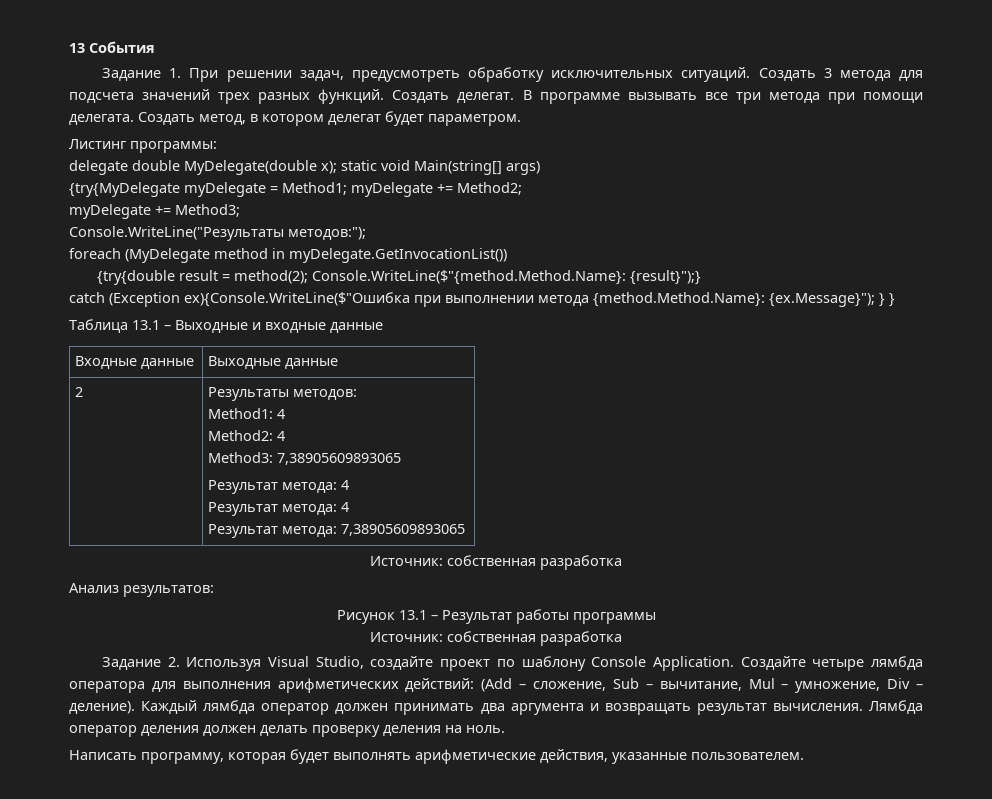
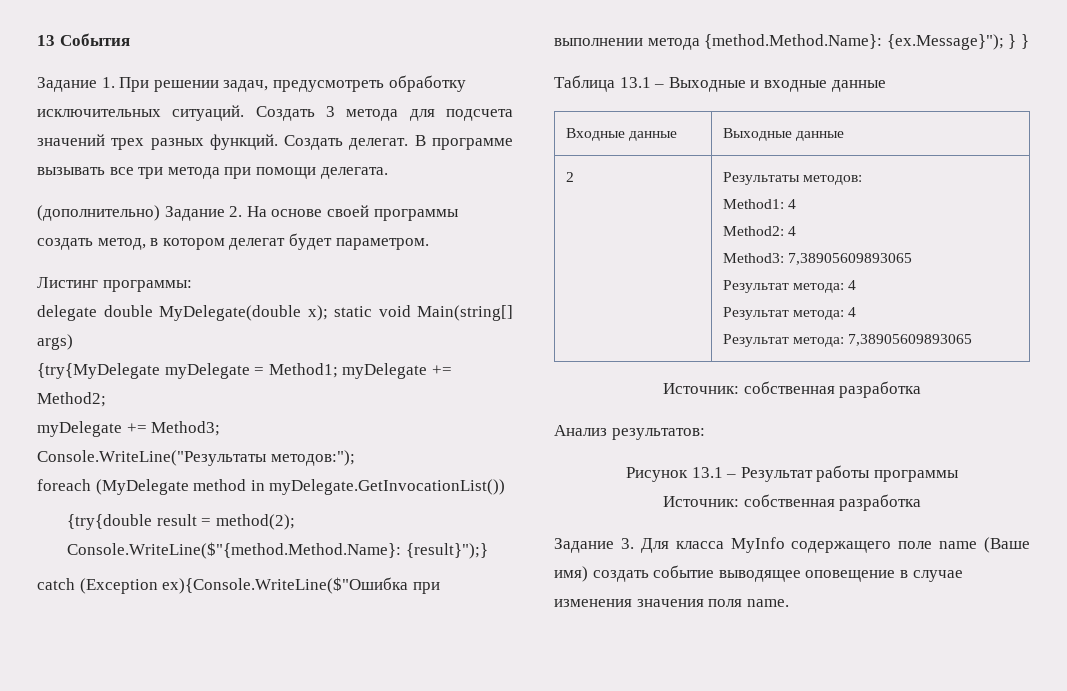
[138,112,195,125] Создать -> [37,205,459,221] [37,238,93,250] // (дополнительно) Задание 2. На основе своей программы создать
[167,656,924,671] [69,678,924,693] [69,700,924,715] [69,725,505,737] [69,749,804,764] 2. Используя Visual Studio, создайте проект по шаблону Console Application. Создайте четыре лямбда оператора для выполнения арифметических действий: (Add – сложение, Sub – вычитание, Mul – умножение, Div – деление). Каждый лямбда оператор должен принимать два аргумента и возвращать результат вычисления. Лямбда оператор деления должен делать проверку деления на ноль. // Написать программу, которая будет выполнять арифметические действия, указанные пользователем. -> [620,537,1030,553] [554,565,963,582] [554,599,789,607] 3. Для класса MyInfo содержащего поле name (Ваше имя) создать событие выводящее оповещение в случае изменения значения поля name.

